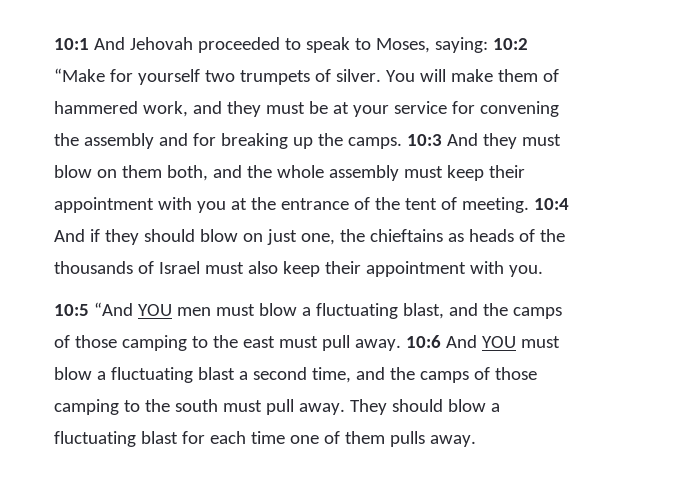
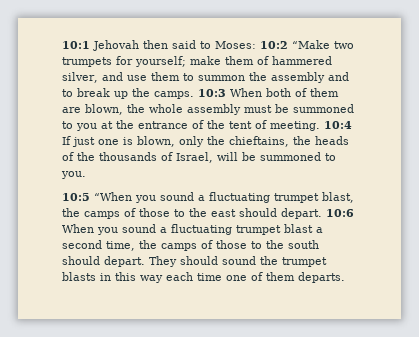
[93,37,528,53] [54,68,559,85] [54,101,559,117] And Jehovah proceeded to speak to Moses, saying: 10:2 “Make for yourself two trumpets of silver. You will make them of hammered work, and they must be at your service for convening -> [93,40,354,51] [62,56,332,67] [62,72,245,83] Jehovah then said to Moses: 10:2 “Make two trumpets for yourself; make them of hammered silver, and use them to summon
[192,133,288,149] for breaking -> [62,88,110,97] to break
[446,133,561,149] [54,165,525,181] [54,197,192,213] And they must blow on them both, and the whole assembly must keep their appointment with -> [230,88,339,97] [62,104,354,115] [62,121,73,129] When both of them are blown, the whole assembly must be summoned to
[54,229,464,245] And if they should blow on just one, the chieftains as -> [62,136,311,147] If just one is blown, only the chieftains, the
[158,261,543,277] [54,302,562,319] [54,335,187,351] Israel must also keep their appointment with you. // 10:5 “And YOU men must blow a fluctuating blast, and the camps of those camping -> [176,152,336,163] [61,171,86,179] [62,192,354,203] [62,208,170,219] Israel, will be summoned to you. // 10:5 “When you sound a fluctuating trumpet blast, the camps of those
[278,335,560,351] [54,367,193,383] must pull away. 10:6 And YOU must blow a fluctuating -> [239,208,354,219] [62,224,281,235] should depart. 10:6 When you sound a fluctuating trumpet
[355,367,537,383] [54,399,119,415] and the camps of those camping -> [139,240,247,251] the camps of those
[222,399,500,415] [54,431,205,447] must pull away. They should blow a fluctuating blast for -> [62,256,327,267] [62,272,163,283] should depart. They should sound the trumpet blasts in this way
[389,431,476,447] pulls away. -> [298,272,345,283] departs.

